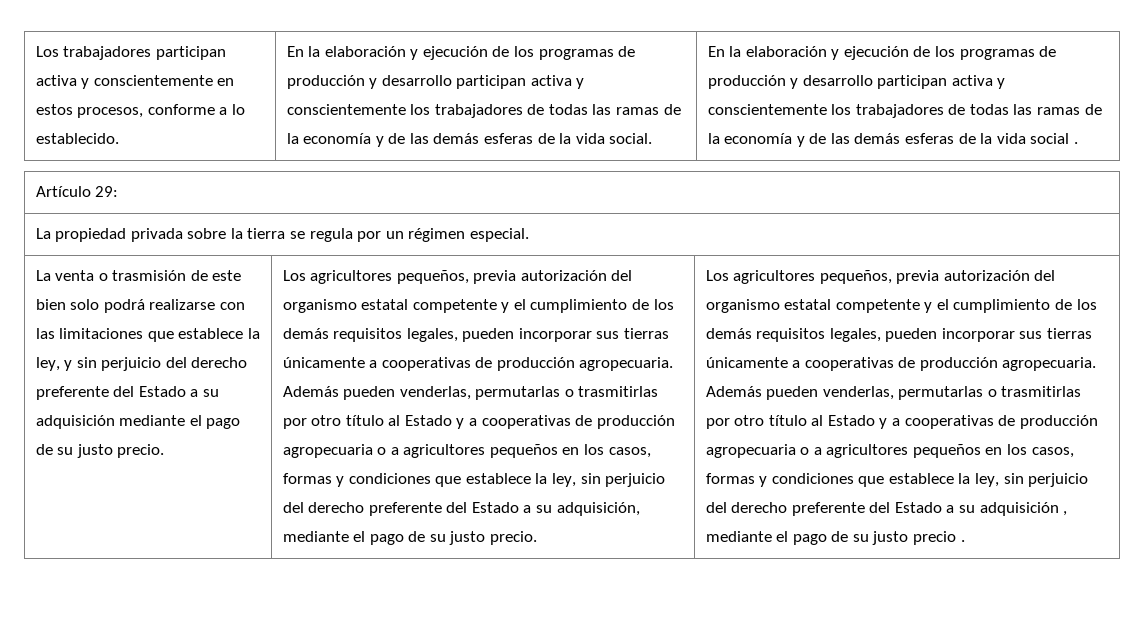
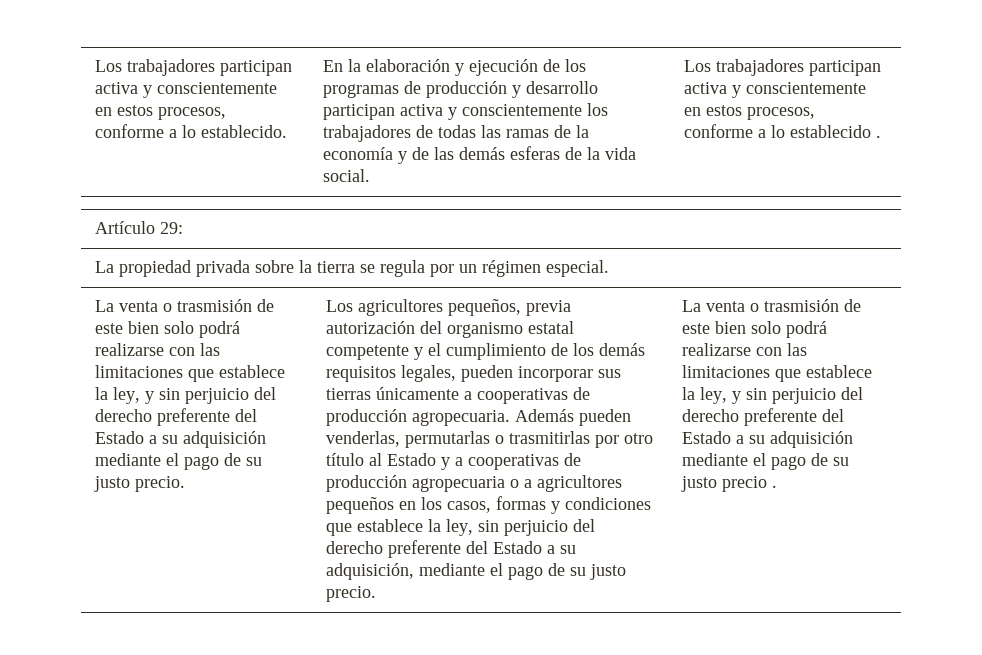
[707,46,1057,60] [707,75,1006,89] [707,104,1102,118] [707,133,1070,147] En la elaboración y ejecución de los programas de producción y desarrollo participan activa y conscientemente los trabajadores de todas las ramas de la economía y de las demás esferas de la vida social -> [684,59,882,76] [684,82,867,98] [684,105,816,120] [684,124,872,138] Los trabajadores participan activa y conscientemente en estos procesos, conforme a lo establecido
[705,270,1056,284] [705,299,1097,313] [705,328,1093,342] [705,357,1097,371] [705,386,1082,400] [705,415,1098,429] [705,444,1074,458] [705,473,1000,487] Los agricultores pequeños, previa autorización del organismo estatal competente y el cumplimiento de los demás requisitos legales, pueden incorporar sus tierras únicamente a cooperativas de producción agropecuaria. Además pueden venderlas, permutarlas o trasmitirlas por otro título al Estado y a cooperativas de producción agropecuaria o a agricultores pequeños en los casos, formas y condiciones que establece la ley, -> [682,299,862,312] [682,321,828,338] [682,343,808,356] [682,365,873,382] [682,387,742,404] La venta o trasmisión de este bien solo podrá realizarse con las limitaciones que establece la ley, y
[1063,511,1068,516] , -> (854, 439) none

